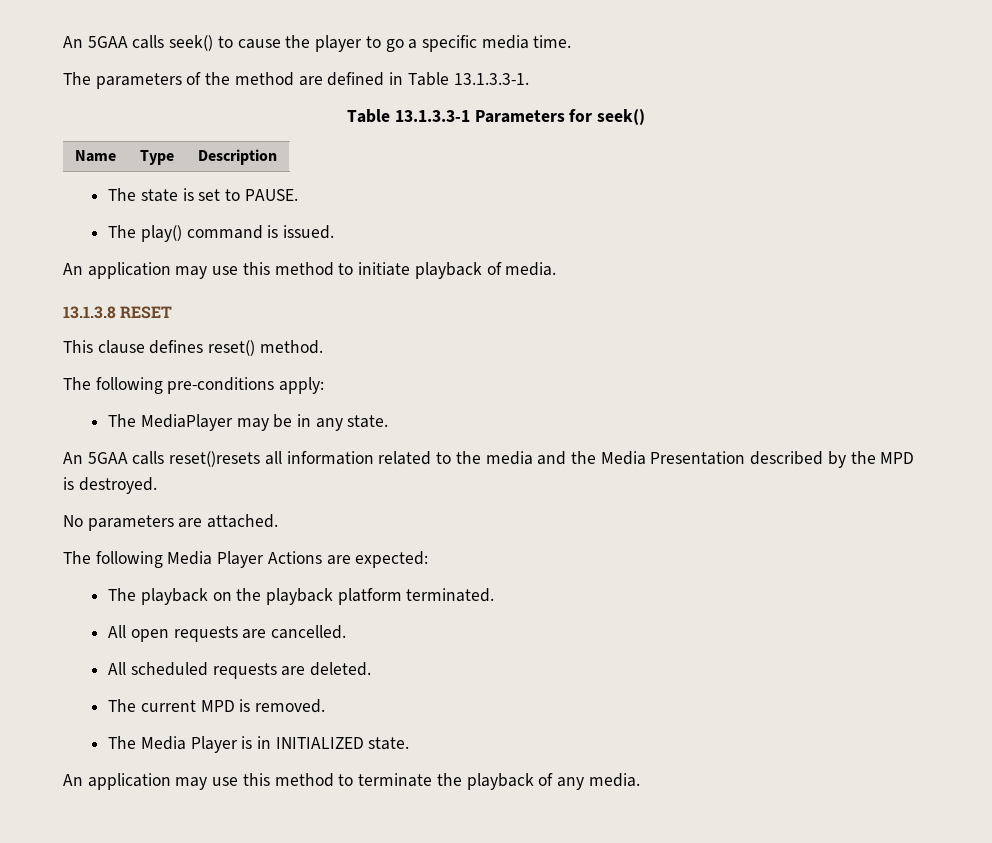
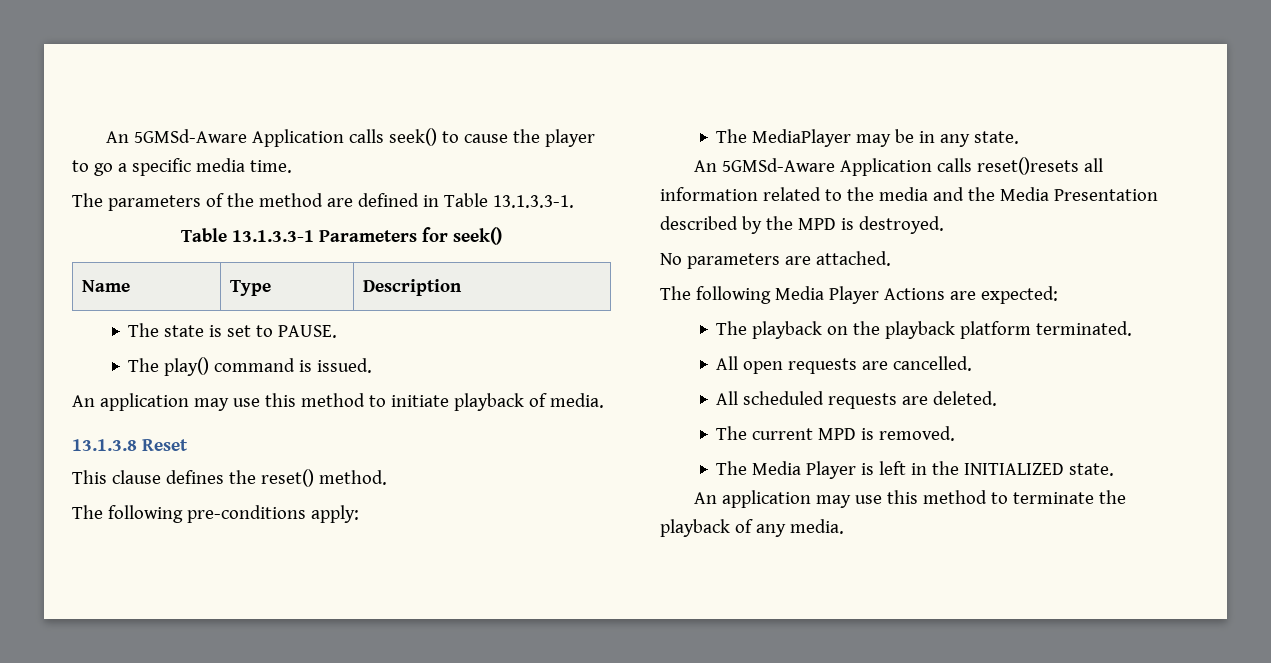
[63,36,128,48] An 5GAA -> [105,129,344,147] An 5GMSd-Aware Application
[120,306,173,319] RESET -> [142,439,188,451] Reset
(204, 347) none -> [228,470,256,484] the
[87,452,128,464] 5GAA -> [721,158,932,176] 5GMSd-Aware Application
[256,736,271,749] in -> [879,461,960,475] left in the

